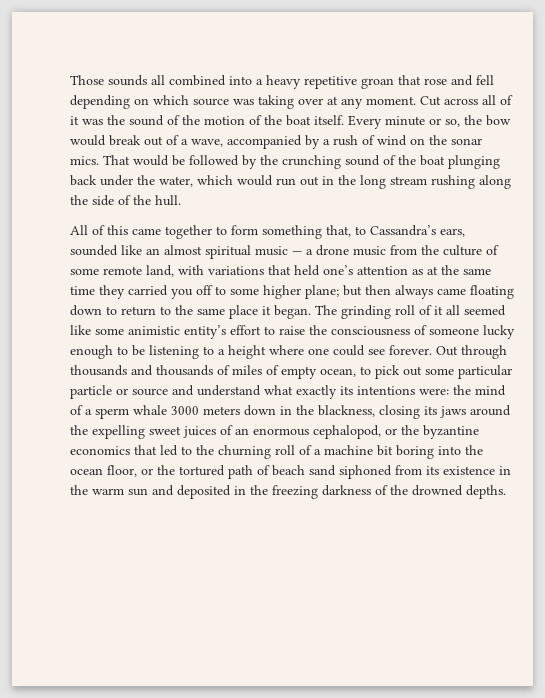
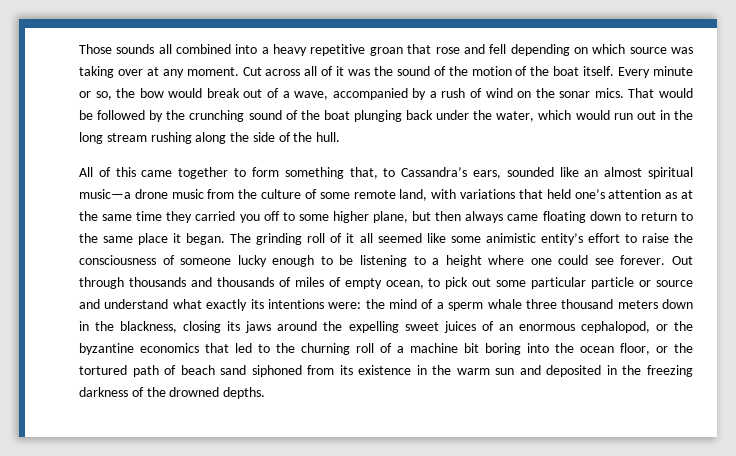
[255,246,313,256] music — a -> [79,189,131,199] music—a
[305,285,339,299] plane; -> [373,211,409,223] plane,
[171,406,199,415] 3000 -> [525,299,614,309] three thousand

